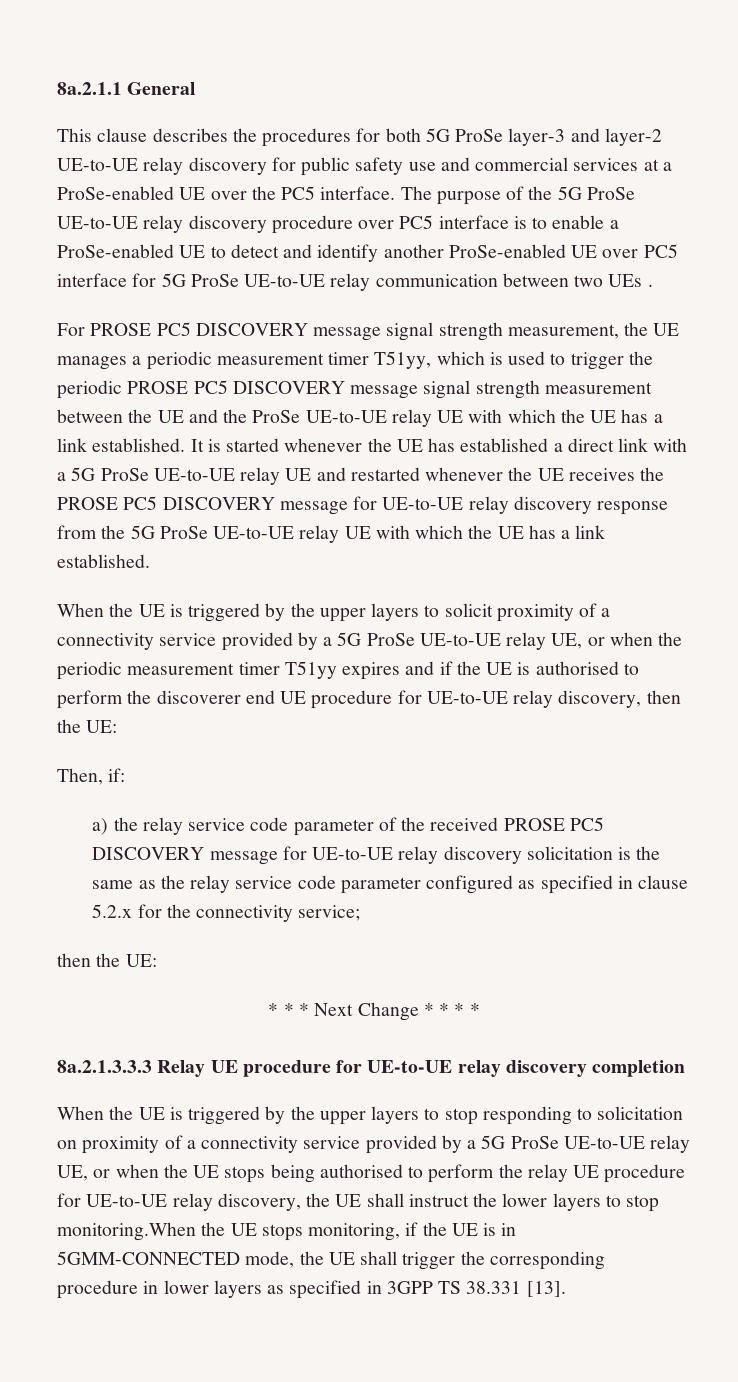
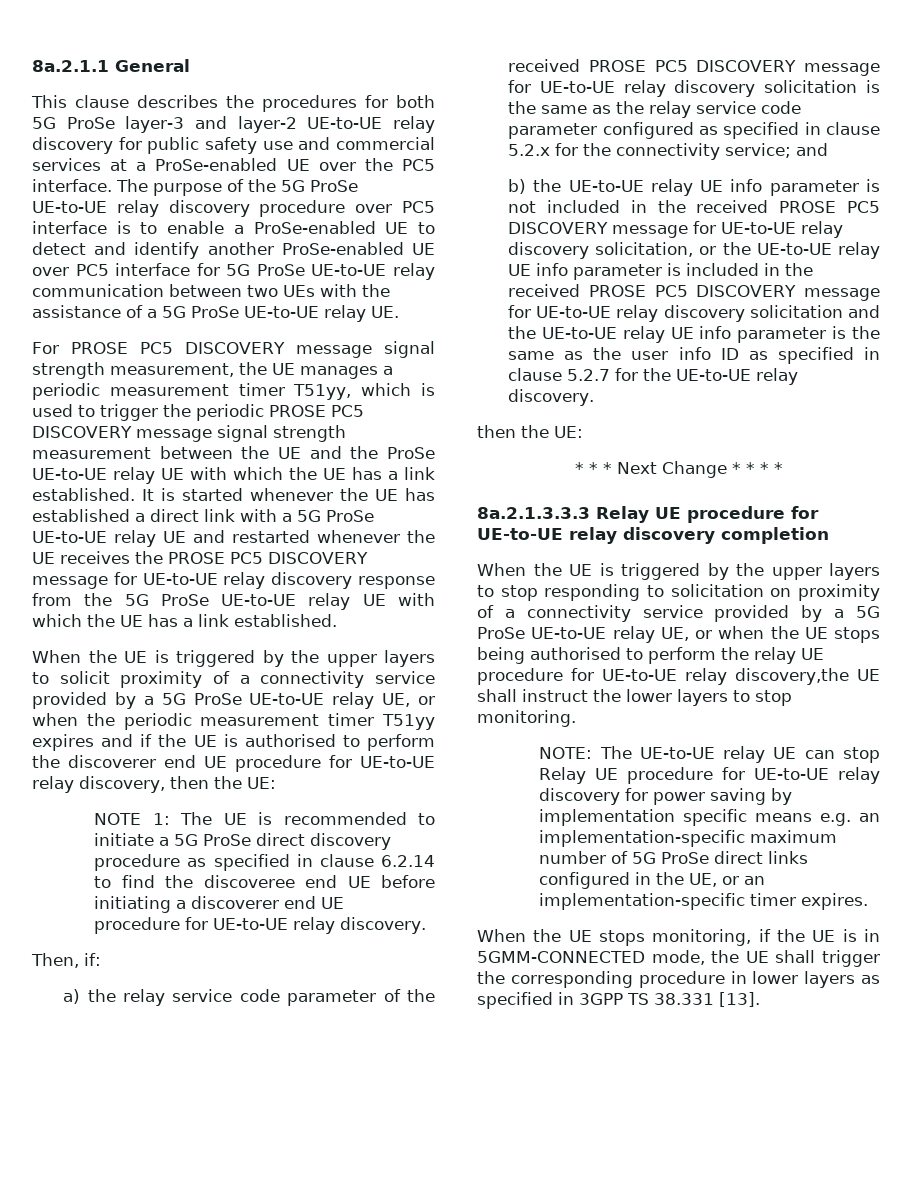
[647,284,653,287] . -> [320,284,390,297] [32,305,399,322] with the assistance of a 5G ProSe UE-to-UE relay UE.
(118, 726) none -> [94,812,436,825] [94,833,392,850] [94,854,435,871] [94,875,435,888] [94,896,345,913] [94,917,427,934] // NOTE 1: The UE is recommended to initiate a 5G ProSe direct discovery procedure as specified in clause 6.2.14 to find the discoveree end UE before initiating a discoverer end UE procedure for UE-to-UE relay discovery.
(361, 913) none -> [796,143,829,156] [508,179,880,196] [508,200,880,213] [508,221,844,238] [508,242,880,259] [508,263,814,280] [508,284,880,301] [508,305,880,322] [508,326,880,343] [508,347,880,364] [508,368,799,385] [508,389,595,406] and // b) the UE-to-UE relay UE info parameter is not included in the received PROSE PC5 DISCOVERY message for UE-to-UE relay discovery solicitation, or the UE-to-UE relay UE info parameter is included in the received PROSE PC5 DISCOVERY message for UE-to-UE relay discovery solicitation and the UE-to-UE relay UE info parameter is the same as the user info ID as specified in clause 5.2.7 for the UE-to-UE relay discovery.
[217,1193,331,1211] discovery, the -> [735,668,849,685] discovery,the
[57,1222,196,1241] monitoring.When -> [477,710,576,727] [539,746,880,763] [539,767,880,784] [539,788,793,805] [539,809,881,826] [539,830,838,847] [539,851,809,864] [539,872,766,889] [539,893,869,910] [477,929,526,942] monitoring. // NOTE: The UE-to-UE relay UE can stop Relay UE procedure for UE-to-UE relay discovery for power saving by implementation specific means e.g. an implementation-specific maximum number of 5G ProSe direct links configured in the UE, or an implementation-specific timer expires. // When

